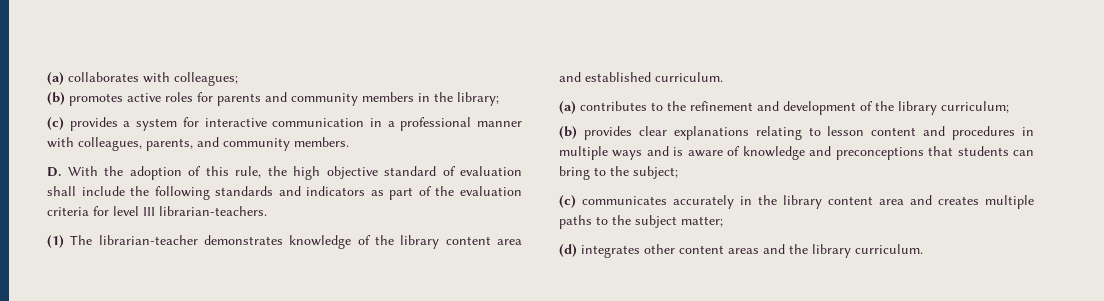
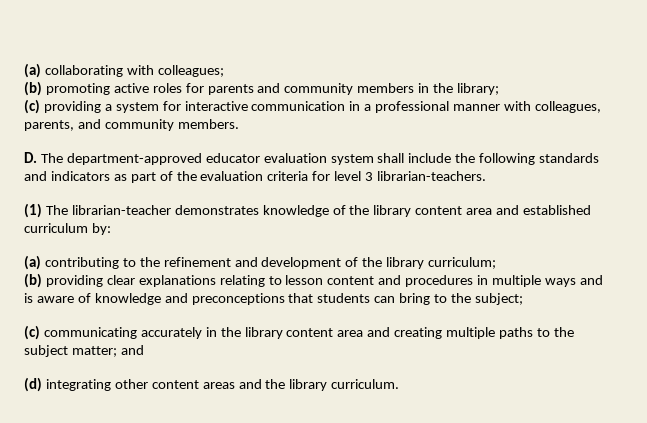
[47,72,139,85] (a) collaborates -> [24,63,123,78] (a) collaborating
[69,93,123,106] promotes -> [45,83,110,95] promoting
[69,117,118,131] provides -> [43,101,101,113] providing
[67,166,522,180] With the adoption of this rule, the high objective standard of evaluation -> [40,153,374,165] The department-approved educator evaluation system
[143,207,155,216] III -> [365,172,374,181] 3
[655,72,723,82] [559,101,647,114] curriculum. // (a) contributes -> [24,223,111,235] [24,255,119,270] curriculum by: // (a) contributing
[583,126,632,140] provides -> [45,275,103,287] providing
[582,196,667,205] communicates -> [43,327,137,339] communicating
[938,196,979,205] creates -> [394,327,443,339] creating
(723, 221) none -> [120,345,144,355] and
[581,245,640,258] integrates -> [45,379,111,391] integrating

